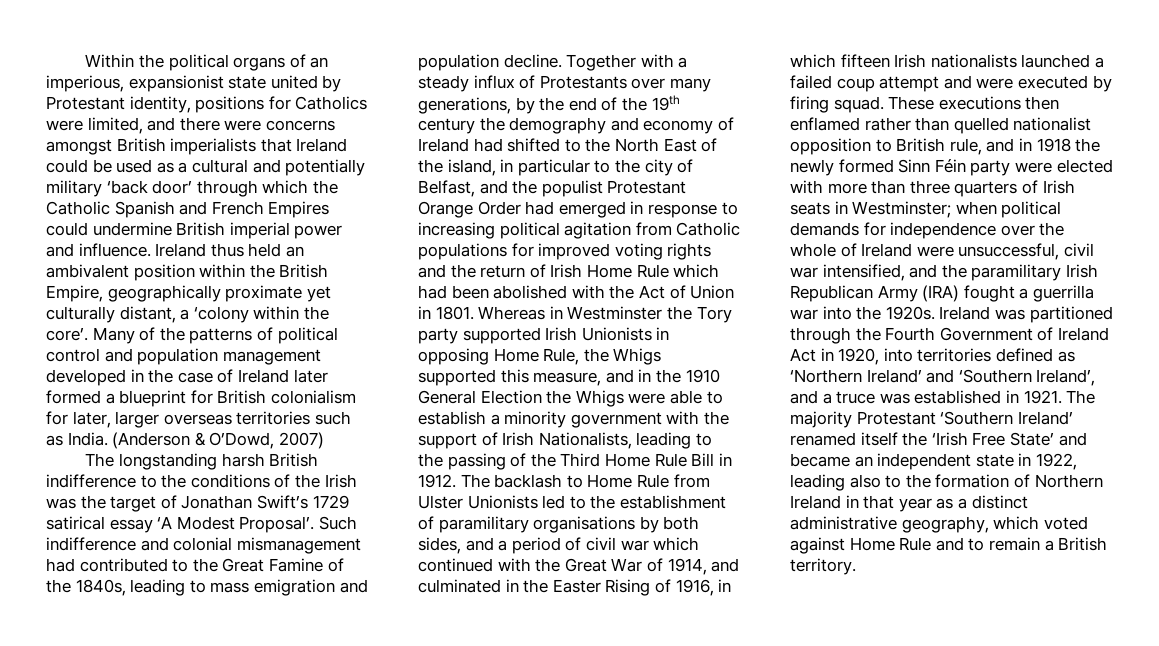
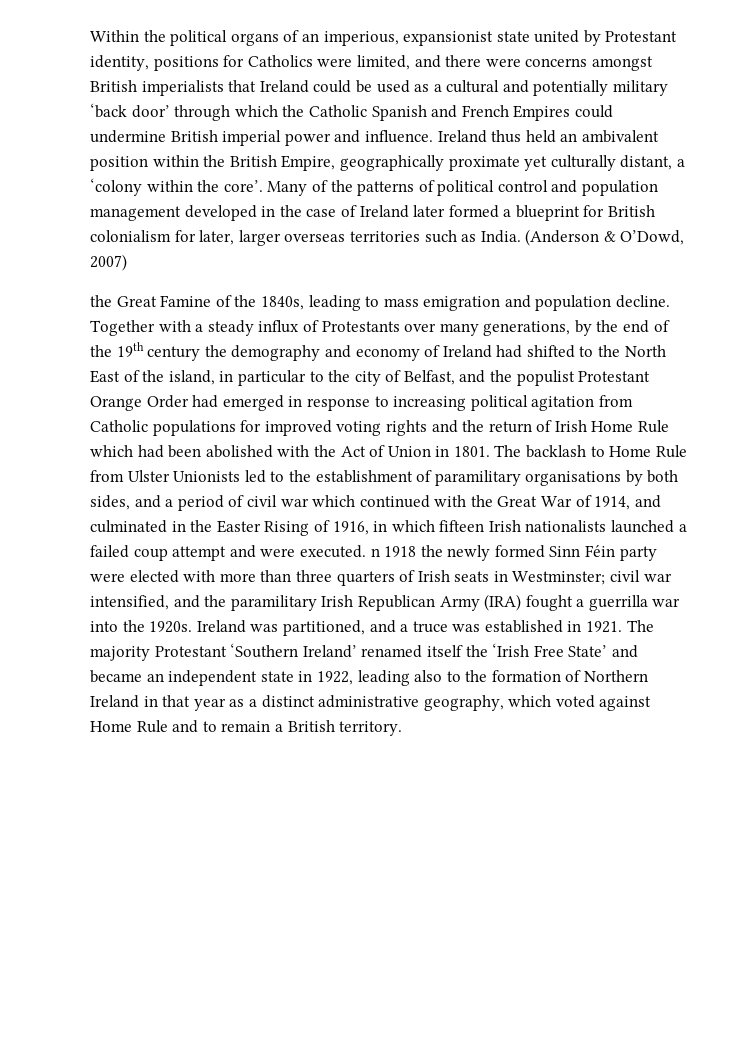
[85,453,319,470] [46,474,357,488] [46,495,349,512] [46,516,357,533] [46,537,361,554] [46,558,189,572] The longstanding harsh British indifference to the conditions of the Irish was the target of Jonathan Swift’s 1729 satirical essay ‘A Modest Proposal’. Such indifference and colonial mismanagement had contributed to -> (127, 262) none
[478,306,732,323] [418,327,670,344] [418,348,662,365] [418,369,720,386] [418,390,723,407] [418,411,729,428] [418,432,712,449] [418,453,732,470] [418,474,456,488] Whereas in Westminster the Tory party supported Irish Unionists in opposing Home Rule, the Whigs supported this measure, and in the 1910 General Election the Whigs were able to establish a minority government with the support of Irish Nationalists, leading to the passing of the Third Home Rule Bill in 1912. -> (490, 451) none
[1017,75,1112,92] [790,96,1060,113] [790,117,1092,134] [790,138,1032,155] executed by firing squad. These executions then enflamed rather than quelled nationalist opposition to British rule, and in -> [299,545,380,558] executed. n
[955,201,1062,218] [790,222,1065,239] [790,243,1060,260] when political demands for independence over the whole of Ireland were unsuccessful, -> (606, 578) none
[1029,306,1113,323] [790,327,1109,344] [790,348,1075,365] [790,369,1096,386] partitioned through the Fourth Government of Ireland Act in 1920, into territories defined as ‘Northern Ireland’ and ‘Southern Ireland’, -> [282,620,365,636] partitioned,

